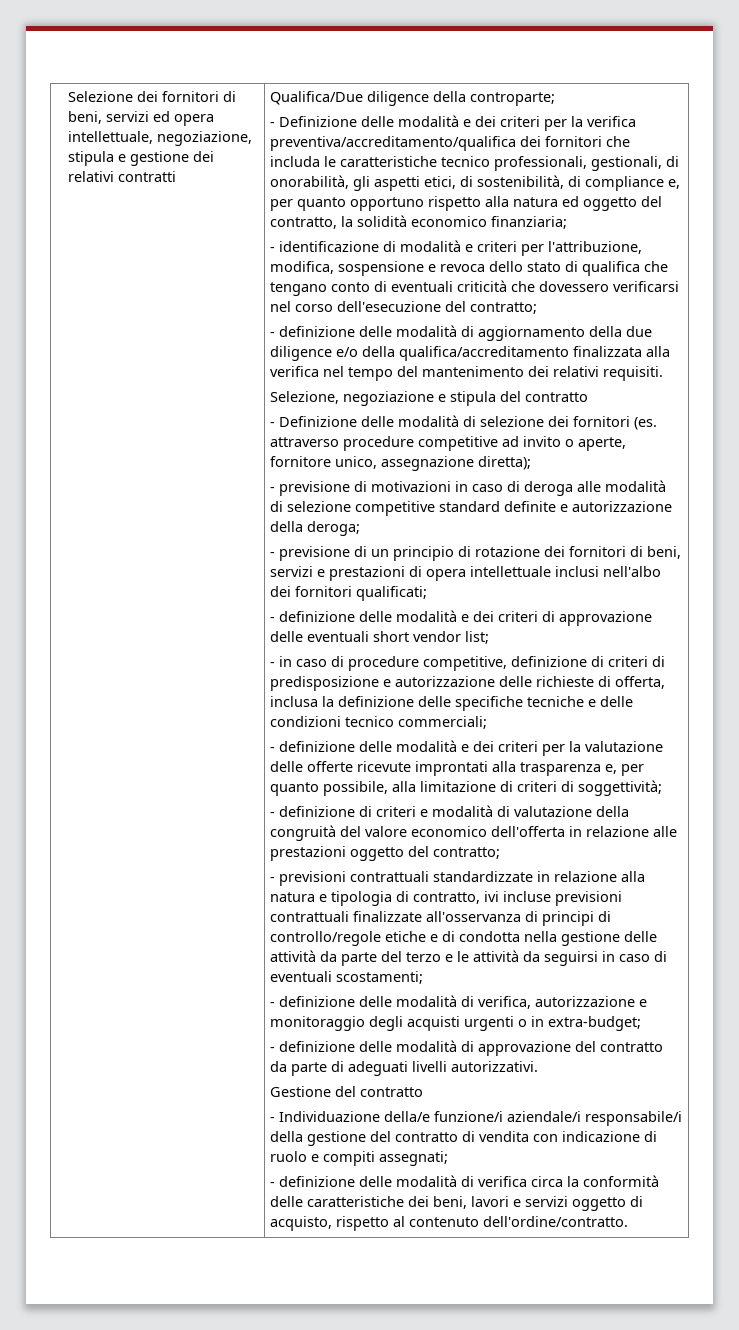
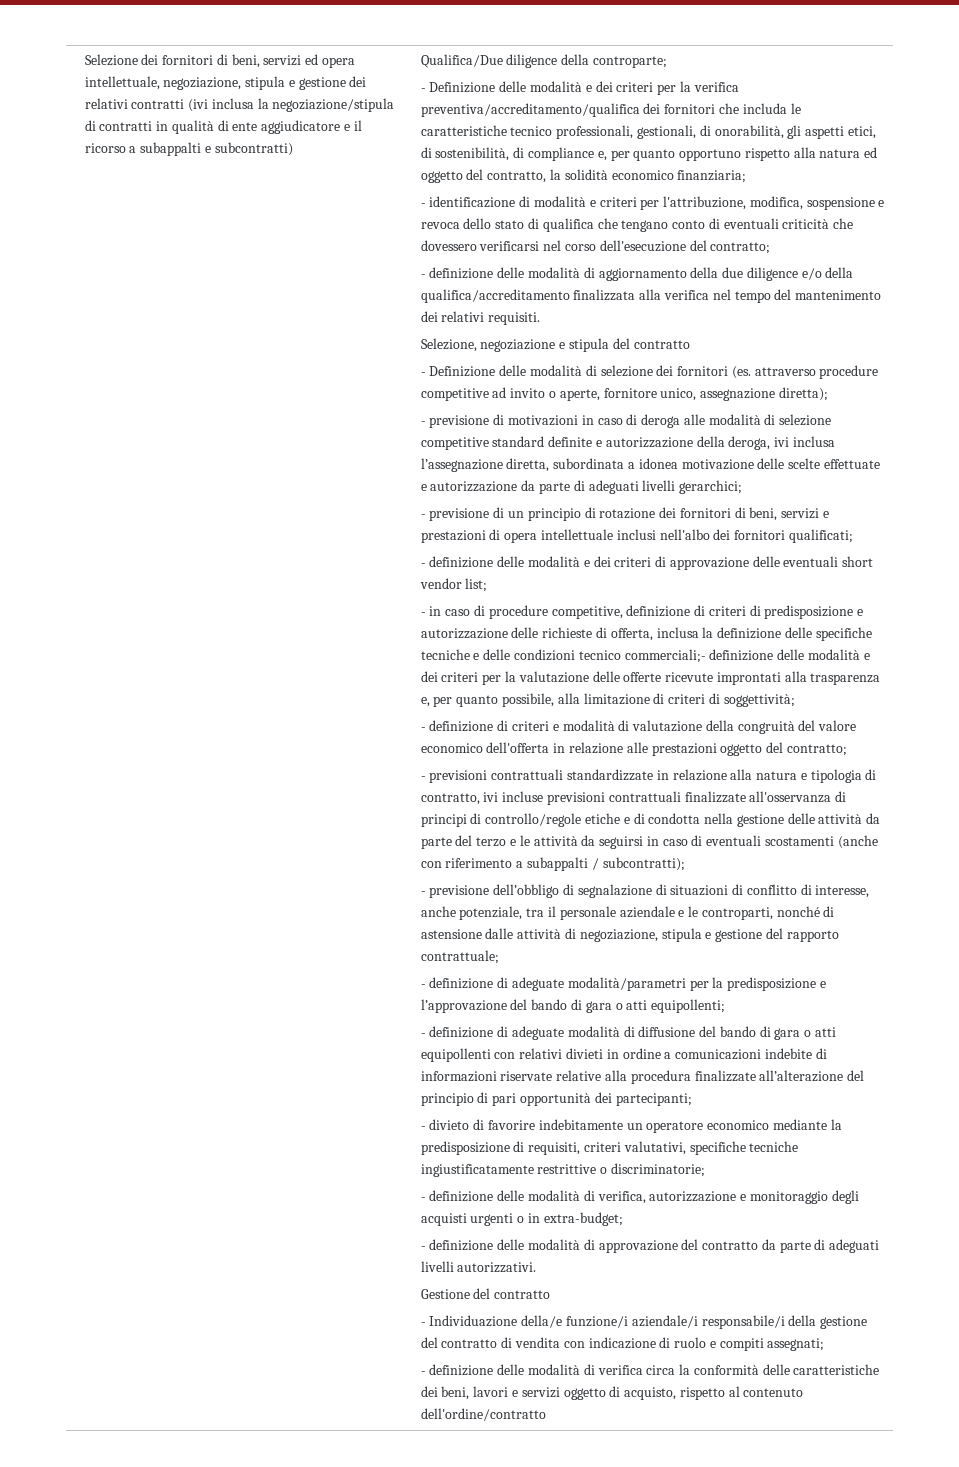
(177, 176) none -> [188,98,395,112] [84,120,362,134] [84,142,293,156] (ivi inclusa la negoziazione/stipula di contratti in qualità di ente aggiudicatore e il ricorso a subappalti e subcontratti)
[307,521,361,536] deroga; -> [728,436,835,450] [420,458,880,472] [420,480,743,494] deroga, ivi inclusa l’assegnazione diretta, subordinata a idonea motivazione delle scelte effettuate e autorizzazione da parte di adeguati livelli gerarchici;
[398,716,488,729] [270,747,276,752] commerciali; // - -> [624,649,706,663] commerciali;-
[336,971,424,984] scostamenti; -> [764,835,878,849] [420,857,685,871] [420,884,870,898] [420,906,835,920] [420,928,839,942] [420,950,499,964] [420,977,826,991] [420,999,726,1013] [420,1026,836,1040] [420,1048,827,1062] [420,1070,865,1084] [420,1092,692,1106] [420,1119,842,1133] [420,1141,799,1155] [420,1163,705,1177] scostamenti (anche con riferimento a subappalti / subcontratti); // - previsione dell’obbligo di segnalazione di situazioni di conflitto di interesse, anche potenziale, tra il personale aziendale e le controparti, nonché di astensione dalle attività di negoziazione, stipula e gestione del rapporto contrattuale; // - definizione di adeguate modalità/parametri per la predisposizione e l’approvazione del bando di gara o atti equipollenti; // - definizione di adeguate modalità di diffusione del bando di gara o atti equipollenti con relativi divieti in ordine a comunicazioni indebite di informazioni riservate relative alla procedura finalizzate all’alterazione del principio di pari opportunità dei partecipanti; // - divieto di favorire indebitamente un operatore economico mediante la predisposizione di requisiti, criteri valutativi, specifiche tecniche ingiustificatamente restrittive o discriminatorie;
[483,1216,629,1227] dell'ordine/contratto. -> [420,1408,546,1421] dell'ordine/contratto

